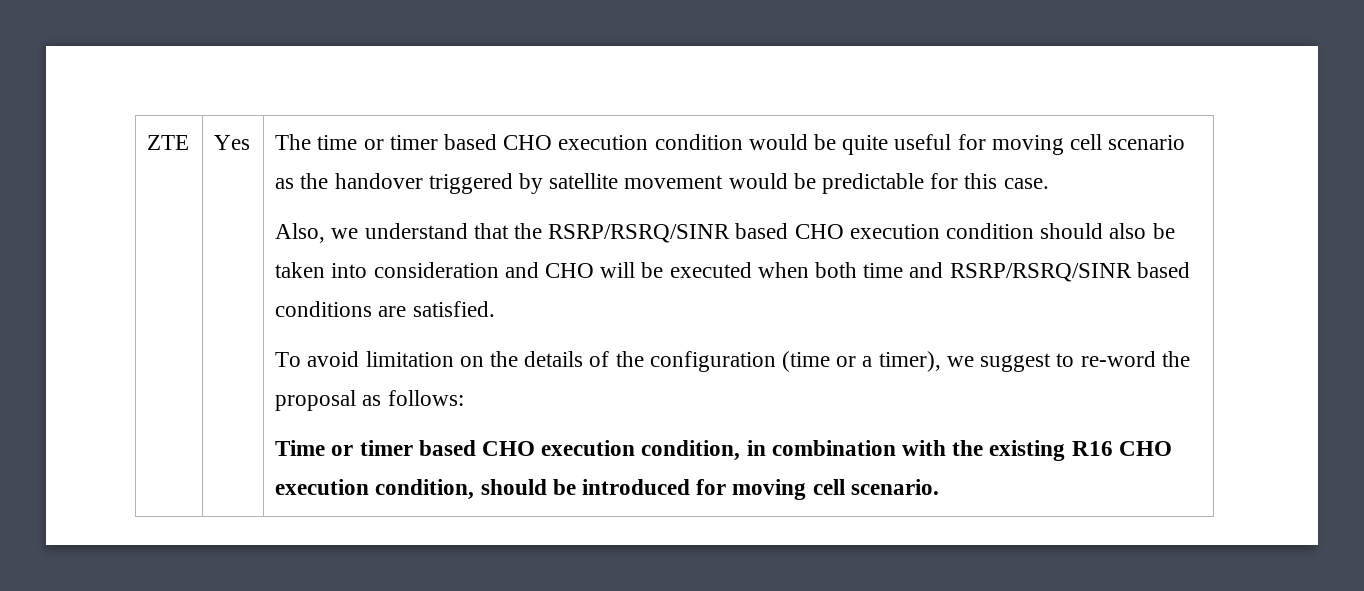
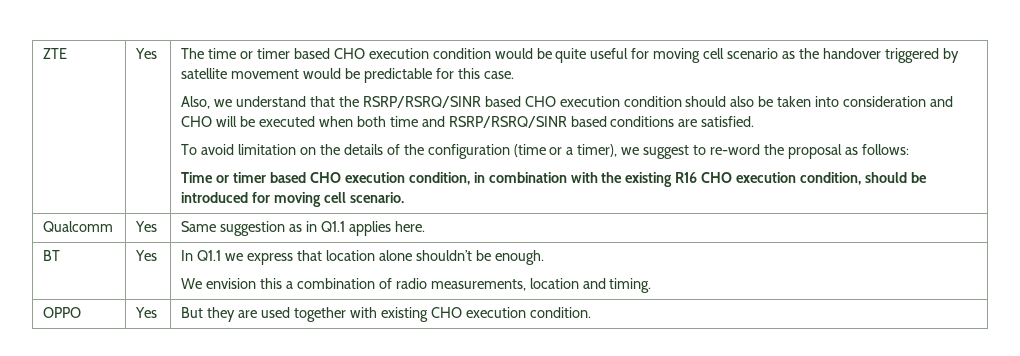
(939, 487) none -> [43,221,114,232] [135,221,158,232] [181,221,425,236] [43,250,61,261] [135,250,158,261] [181,250,544,265] [181,278,652,293] [43,307,82,318] [135,307,158,318] [181,307,591,322] // Qualcomm | Yes | Same suggestion as in Q1.1 applies here. // BT | Yes | In Q1.1 we express that location alone shouldn’t be enough. // We envision this a combination of radio measurements, location and timing. // OPPO | Yes | But they are used together with existing CHO execution condition.

